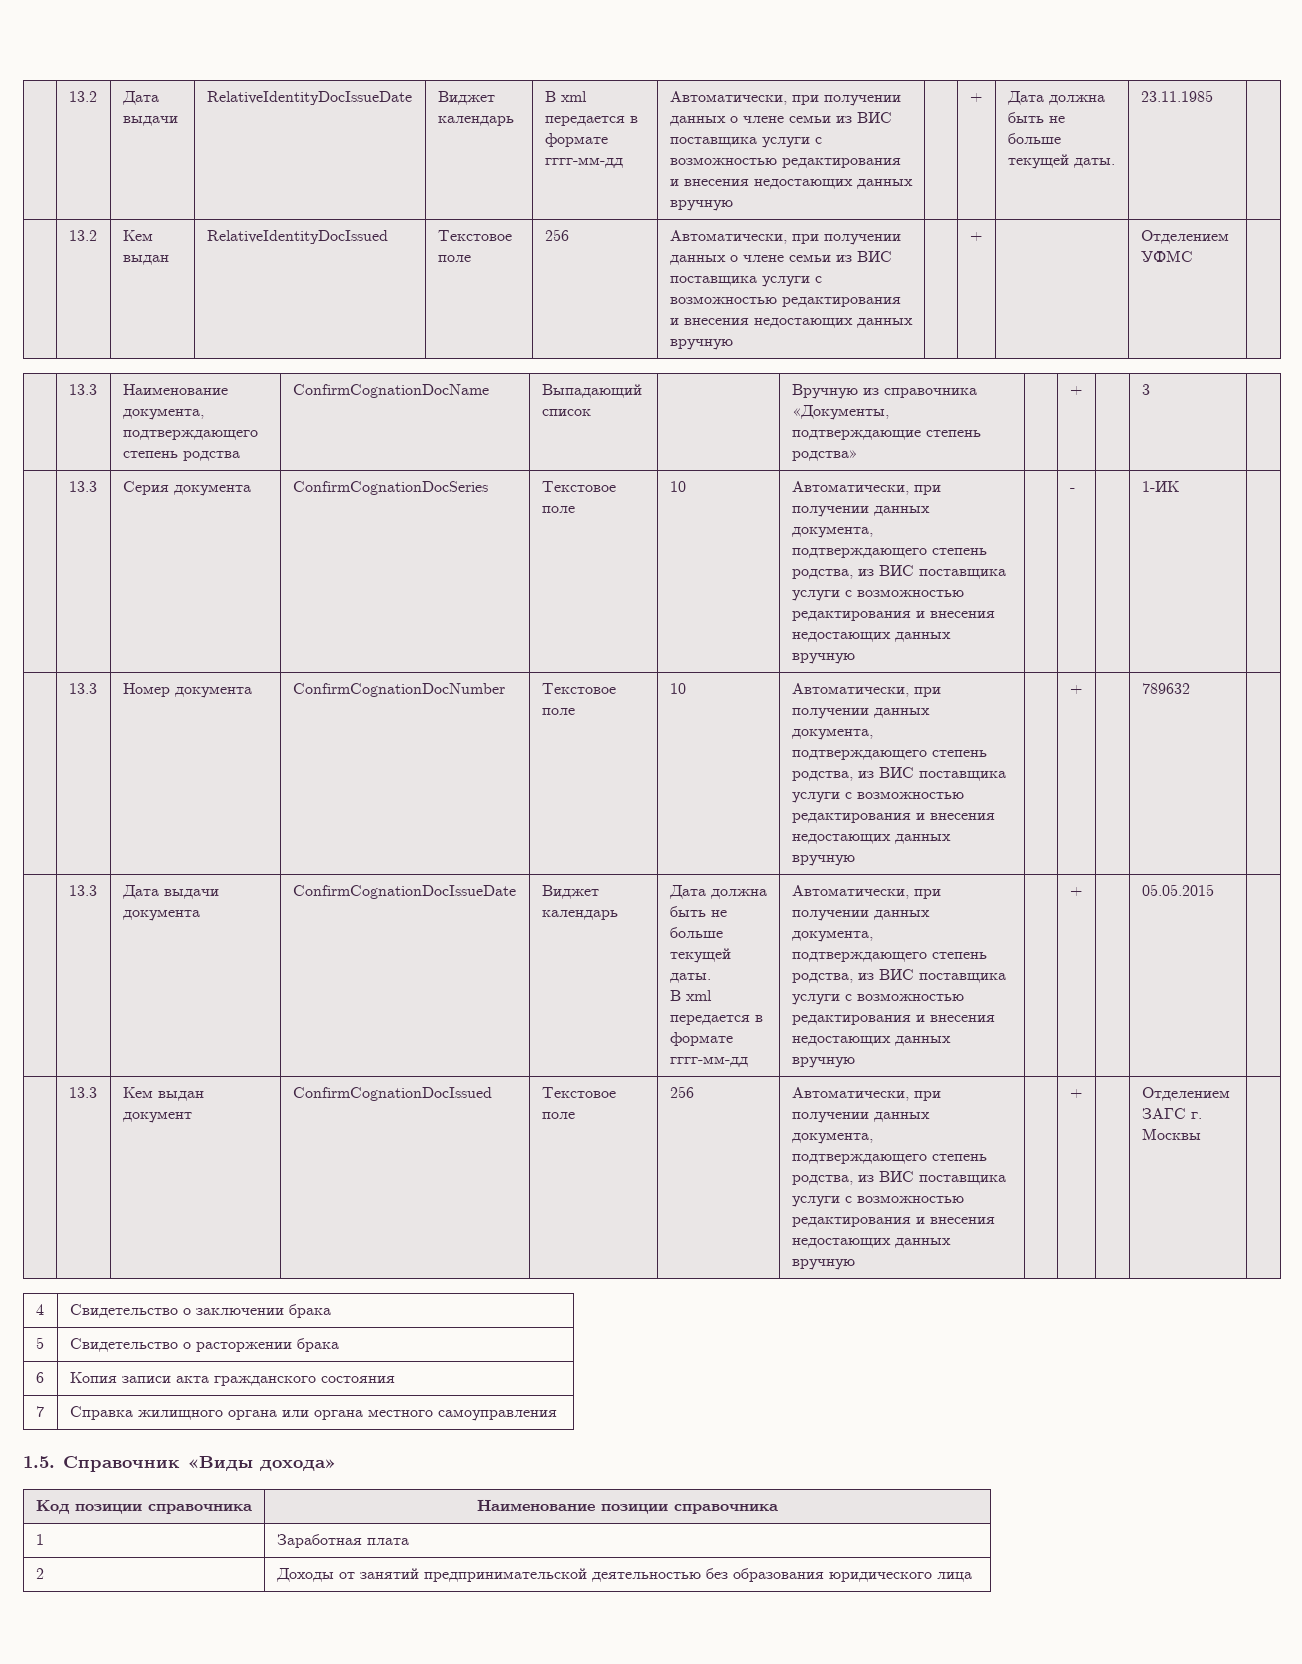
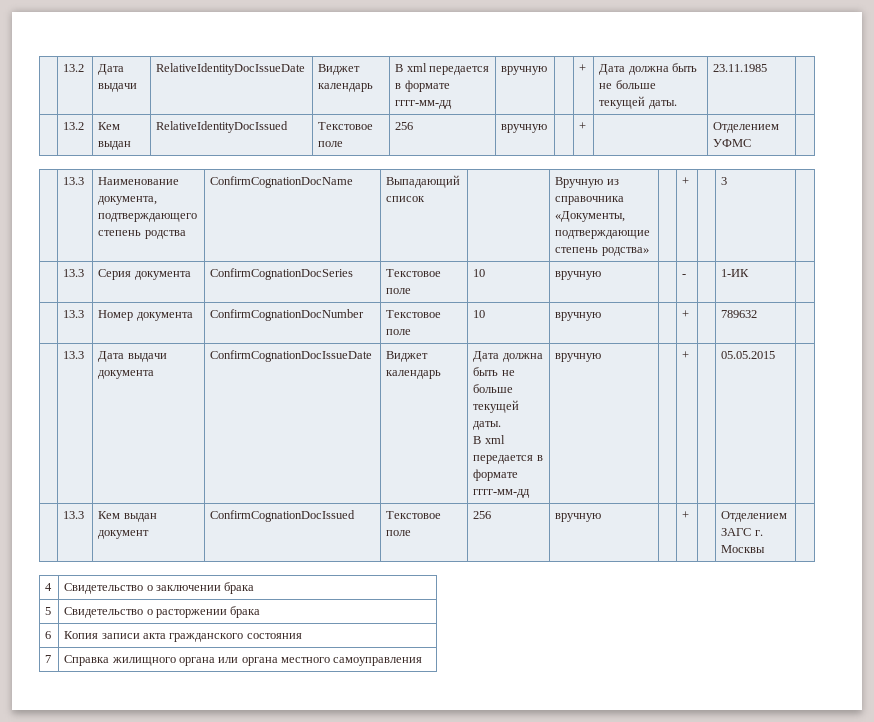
[669,91,901,106] [669,112,892,126] [669,137,822,148] [669,157,901,168] [669,179,913,189] Автоматически, при получении данных о члене семьи из ВИС поставщика услуги с возможностью редактирования и внесения недостающих данных -> (453, 104) none
[669,230,901,245] [669,251,892,265] [669,276,822,287] [669,296,901,307] [669,318,913,328] Автоматически, при получении данных о члене семьи из ВИС поставщика услуги с возможностью редактирования и внесения недостающих данных -> (414, 126) none
[791,481,941,495] [791,506,930,517] [791,526,873,538] [791,548,987,558] [791,565,1006,579] [791,589,964,601] [791,611,995,621] [791,632,951,642] Автоматически, при получении данных документа, подтверждающего степень родства, из ВИС поставщика услуги с возможностью редактирования и внесения недостающих данных -> (486, 273) none
[791,683,941,697] [791,708,930,719] [791,728,873,740] [791,750,987,760] [791,767,1006,781] [791,791,964,803] [791,813,995,823] [791,834,951,844] Автоматически, при получении данных документа, подтверждающего степень родства, из ВИС поставщика услуги с возможностью редактирования и внесения недостающих данных -> (486, 314) none
[791,885,941,899] [791,910,930,921] [791,930,873,942] [791,952,987,962] [791,969,1006,983] [791,993,964,1005] [791,1015,995,1025] [791,1036,951,1046] Автоматически, при получении данных документа, подтверждающего степень родства, из ВИС поставщика услуги с возможностью редактирования и внесения недостающих данных -> (531, 493) none
[791,1087,941,1101] [791,1112,930,1123] [791,1132,873,1144] [791,1154,987,1164] [791,1171,1006,1185] [791,1195,964,1207] [791,1217,995,1227] [791,1238,951,1248] Автоматически, при получении данных документа, подтверждающего степень родства, из ВИС поставщика услуги с возможностью редактирования и внесения недостающих данных -> (492, 515) none
[23,1456,337,1472] [36,1500,252,1514] [477,1499,779,1514] [35,1534,44,1545] [276,1534,409,1548] [35,1568,44,1579] [275,1568,972,1582] // 1.5. Справочник «Виды дохода» // Код позиции справочника | Наименование позиции справочника // 1 | Заработная плата // 2 | Доходы от занятий предпринимательской деятельностью без образования юридического лица -> (423, 661) none

